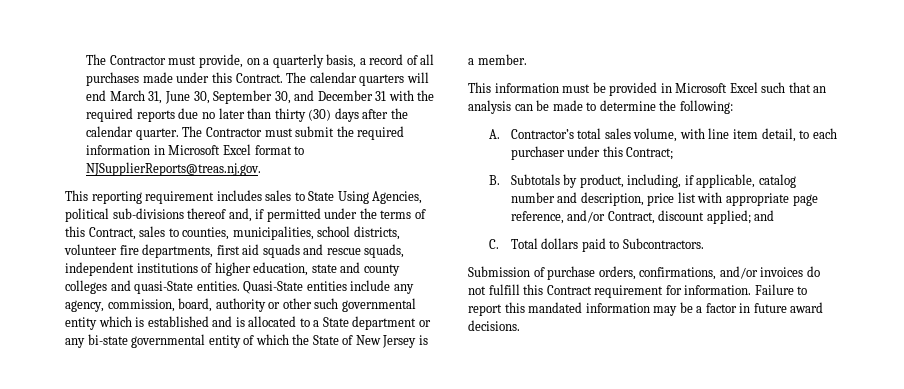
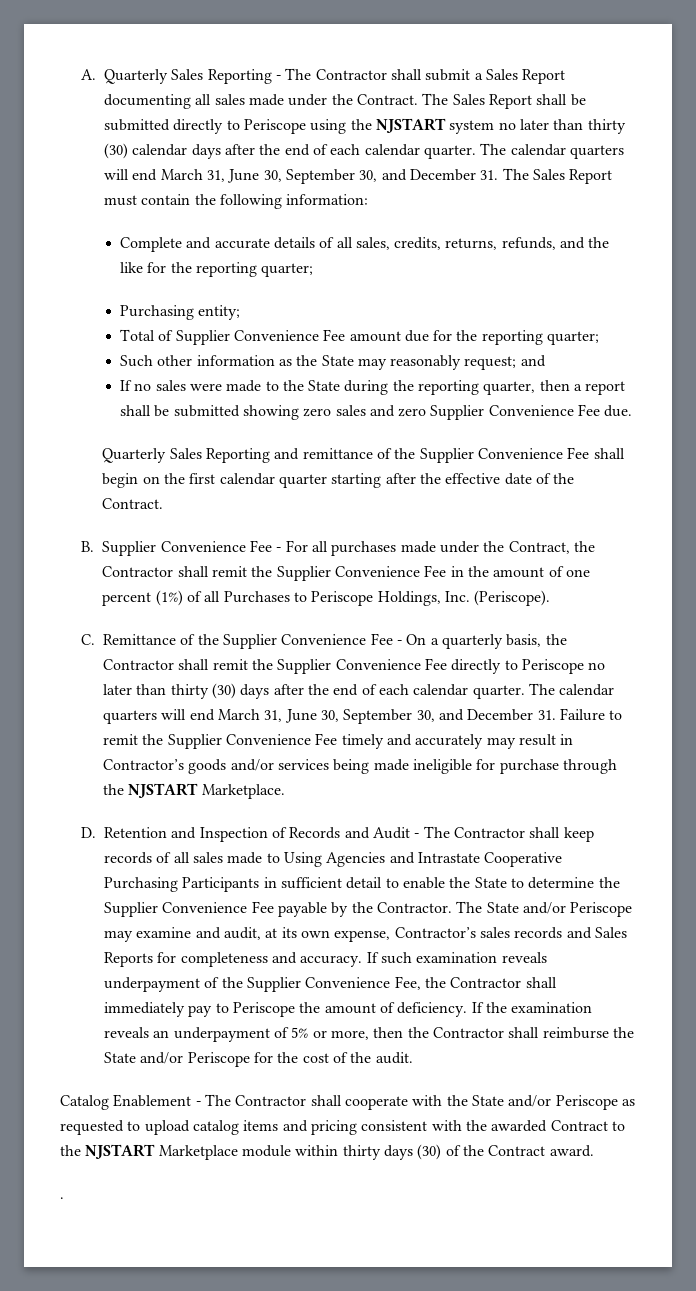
[86,54,435,68] [86,72,232,86] The Contractor must provide, on a quarterly basis, a record of all purchases made under this -> [81,68,566,84] [104,94,353,109] A. Quarterly Sales Reporting - The Contractor shall submit a Sales Report documenting all sales made under the
(307, 77) none -> [452,94,586,109] [104,118,626,134] [104,143,507,159] Sales Report shall be submitted directly to Periscope using the NJSTART system no later than thirty (30) calendar days after the end of each calendar quarter. The
[375,90,435,101] [86,108,199,122] 31 with the required reports due -> [480,168,613,184] [104,194,369,209] [119,237,610,252] [119,262,314,277] [119,305,241,320] [119,329,600,345] [119,355,546,370] [119,380,626,395] [119,404,633,420] [102,447,625,463] [102,473,575,488] [102,498,164,509] [81,540,595,556] [102,565,590,581] [102,590,551,606] [81,633,567,649] [103,658,585,674] 31. The Sales Report must contain the following information: // Complete and accurate details of all sales, credits, returns, refunds, and the like for the reporting quarter; // Purchasing entity; // Total of Supplier Convenience Fee amount due for the reporting quarter; // Such other information as the State may reasonably request; and // If no sales were made to the State during the reporting quarter, then a report shall be submitted showing zero sales and zero Supplier Convenience Fee due. // Quarterly Sales Reporting and remittance of the Supplier Convenience Fee shall begin on the first calendar quarter starting after the effective date of the Contract. // B. Supplier Convenience Fee - For all purchases made under the Contract, the Contractor shall remit the Supplier Convenience Fee in the amount of one percent (1%) of all Purchases to Periscope Holdings, Inc. (Periscope). // C. Remittance of the Supplier Convenience Fee - On a quarterly basis, the Contractor shall remit the Supplier Convenience Fee directly to Periscope
[86,126,405,140] [86,144,305,155] [86,162,262,176] [65,190,423,204] [65,208,426,222] [65,226,400,240] [64,244,405,258] [65,262,400,276] [65,280,414,294] [65,298,416,312] [65,316,431,330] [65,334,428,348] [468,54,527,65] [468,82,827,96] [468,100,733,114] [489,128,837,142] [510,146,674,160] [489,174,796,188] [510,192,818,206] [510,210,775,224] [489,238,704,252] [468,266,820,280] [468,284,808,298] [468,302,824,316] [468,320,520,331] calendar quarter. The Contractor must submit the required information in Microsoft Excel format to NJSupplierReports@treas.nj.gov. // This reporting requirement includes sales to State Using Agencies, political sub-divisions thereof and, if permitted under the terms of this Contract, sales to counties, municipalities, school districts, volunteer fire departments, first aid squads and rescue squads, independent institutions of higher education, state and county colleges and quasi-State entities. Quasi-State entities include any agency, commission, board, authority or other such governmental entity which is established and is allocated to a State department or any bi-state governmental entity of which the State of New Jersey is a member. // This information must be provided in Microsoft Excel such that an analysis can be made to determine the following: // A. Contractor’s total sales volume, with line item detail, to each purchaser under this Contract; // B. Subtotals by product, including, if applicable, catalog number and description, price list with appropriate page reference, and/or Contract, discount applied; and // C. Total dollars paid to Subcontractors. // Submission of purchase orders, confirmations, and/or invoices do not fulfill this Contract requirement for information. Failure to report this mandated information may be a factor in future award decisions. -> [333,683,615,699] [103,708,623,724] [103,733,574,749] [103,759,618,774] [103,783,285,799] [81,826,594,842] [104,852,563,867] [104,877,620,892] [104,901,633,917] [104,927,627,942] [104,952,547,967] [104,976,557,992] [104,1002,593,1017] [104,1027,634,1042] [104,1052,413,1067] [60,1094,635,1110] [60,1120,625,1135] [60,1144,594,1160] [60,1197,64,1199] end of each calendar quarter. The calendar quarters will end March 31, June 30, September 30, and December 31. Failure to remit the Supplier Convenience Fee timely and accurately may result in Contractor’s goods and/or services being made ineligible for purchase through the NJSTART Marketplace. // D. Retention and Inspection of Records and Audit - The Contractor shall keep records of all sales made to Using Agencies and Intrastate Cooperative Purchasing Participants in sufficient detail to enable the State to determine the Supplier Convenience Fee payable by the Contractor. The State and/or Periscope may examine and audit, at its own expense, Contractor’s sales records and Sales Reports for completeness and accuracy. If such examination reveals underpayment of the Supplier Convenience Fee, the Contractor shall immediately pay to Periscope the amount of deficiency. If the examination reveals an underpayment of 5% or more, then the Contractor shall reimburse the State and/or Periscope for the cost of the audit. // Catalog Enablement - The Contractor shall cooperate with the State and/or Periscope as requested to upload catalog items and pricing consistent with the awarded Contract to the NJSTART Marketplace module within thirty days (30) of the Contract award. // .

